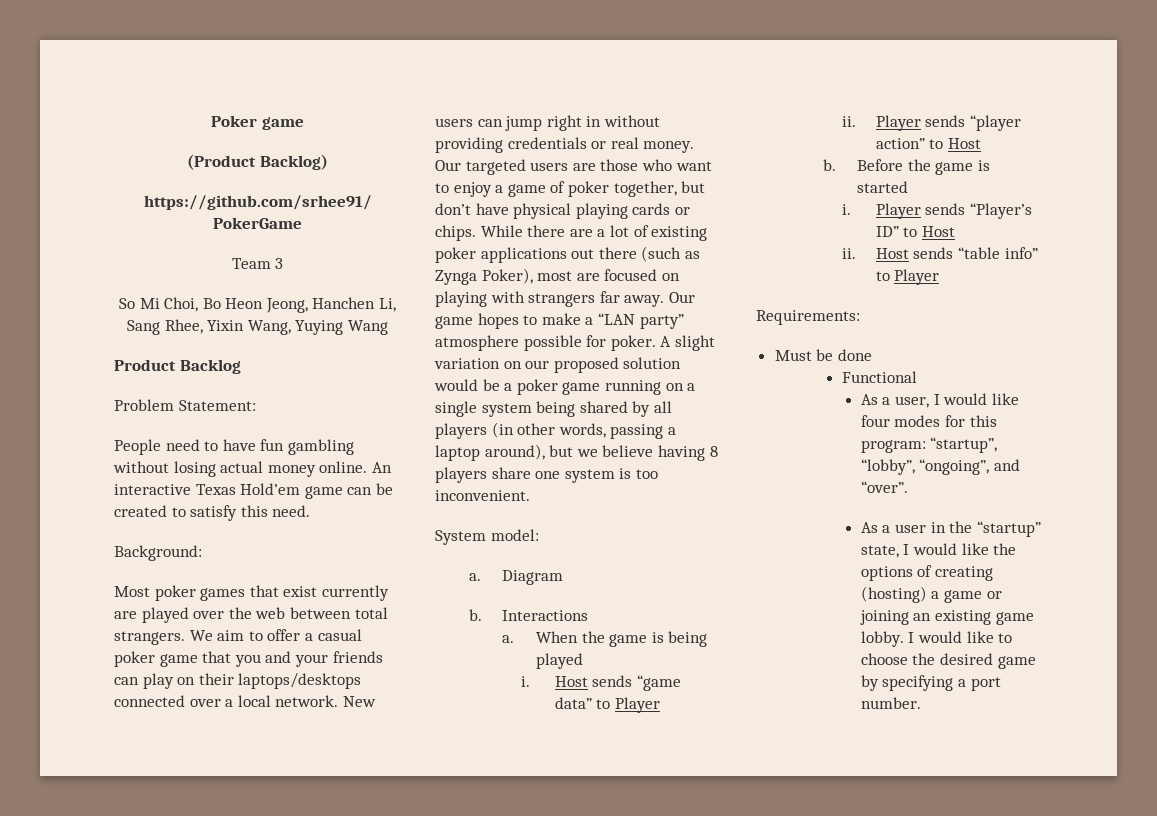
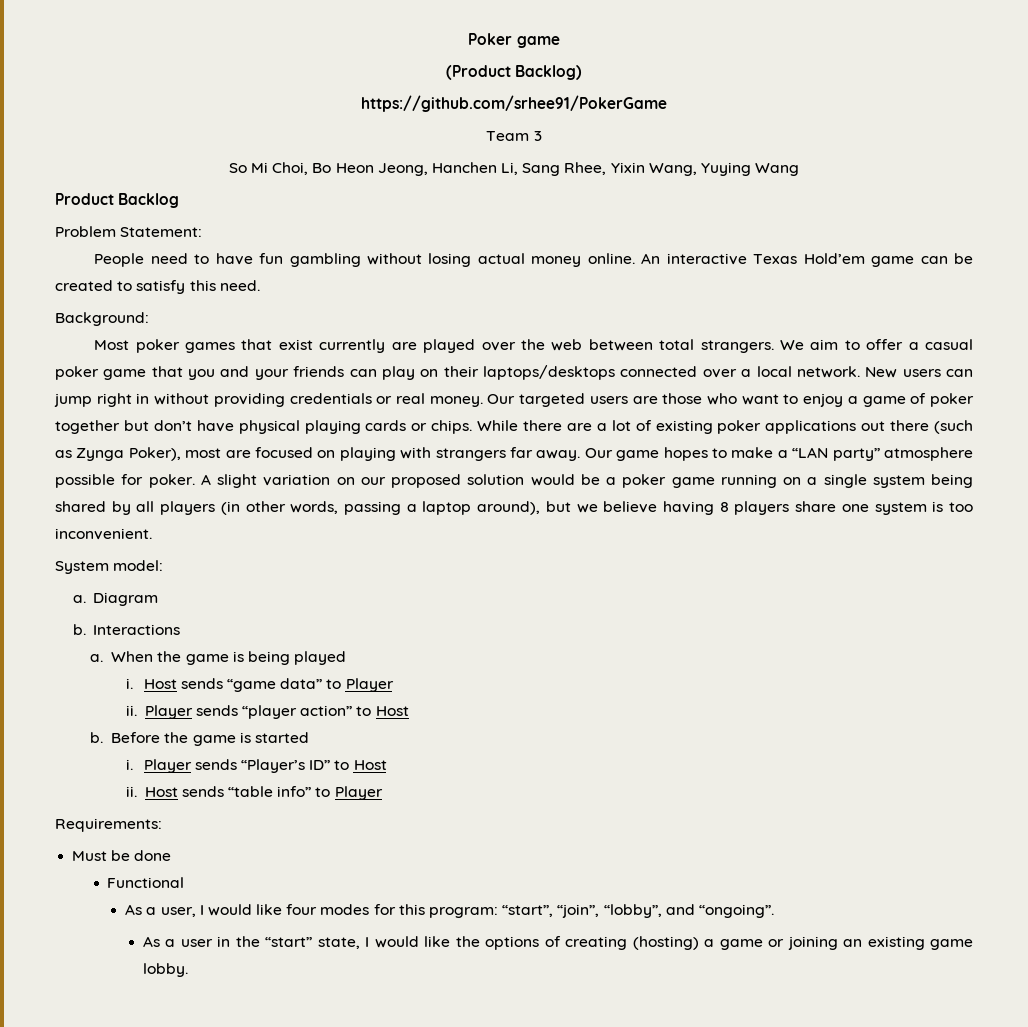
[613,181,677,197] together, -> [55,420,120,434] together
[930,437,998,453] [860,459,1020,475] [860,481,908,493] “startup”, “lobby”, “ongoing”, and “over”. -> [502,904,774,918] “start”, “join”, “lobby”, and “ongoing”.
[976,521,1041,537] “startup” -> [265,937,313,947] “start”
[908,631,1013,643] [860,653,1036,669] [860,675,1001,691] [860,697,921,709] I would like to choose the desired game by specifying a port number. -> (188, 970) none

